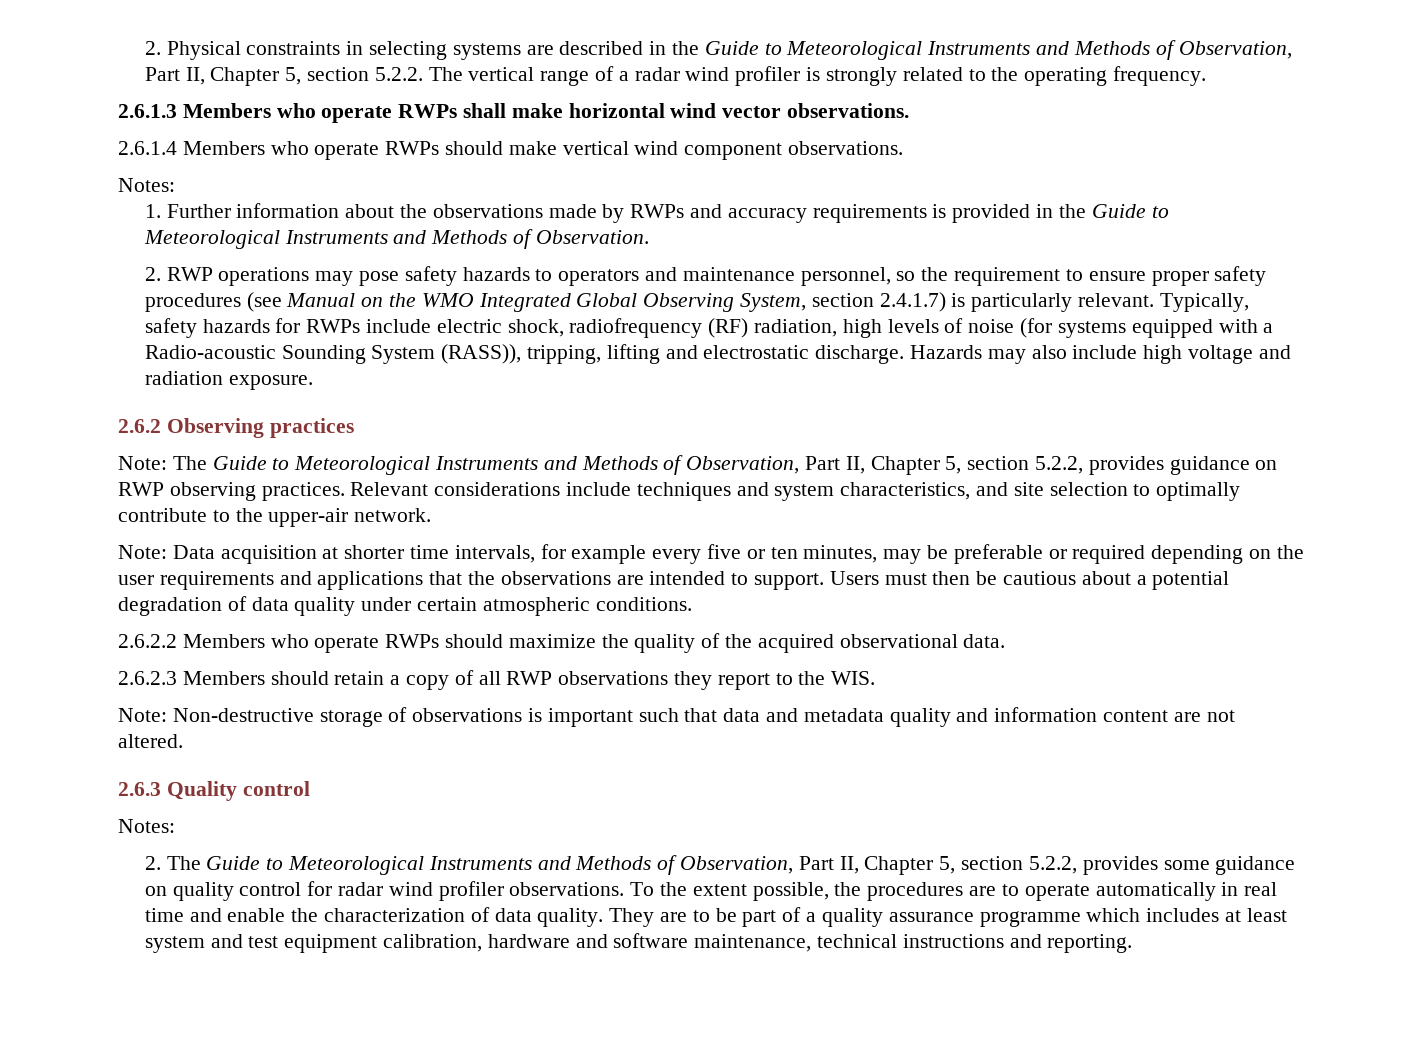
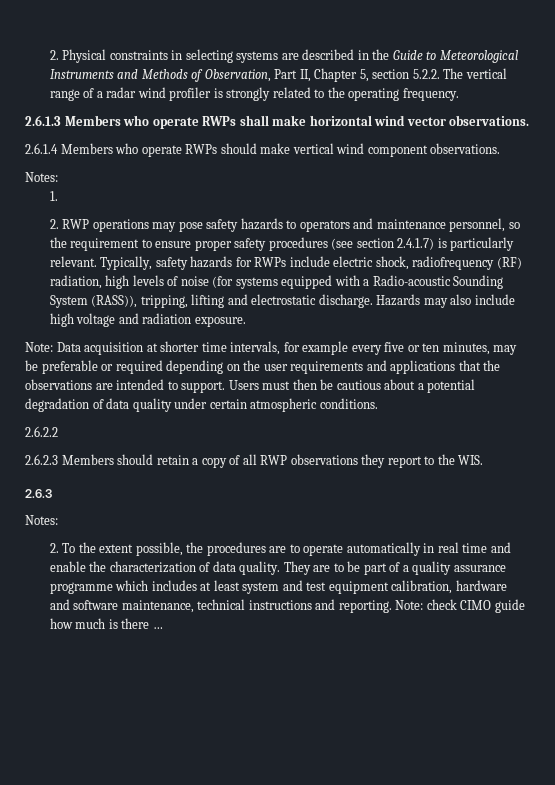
[166,203,1169,223] [143,229,649,249] Further information about the observations made by RWPs and accuracy requirements is provided in the Guide to Meteorological Instruments and Methods of Observation. -> (58, 196) none
[286,293,807,312] Manual on the WMO Integrated Global Observing System, -> (354, 244) none
[118,418,354,438] [118,455,1278,475] [118,482,1241,501] [118,508,432,527] // 2.6.2 Observing practices // Note: The Guide to Meteorological Instruments and Methods of Observation, Part II, Chapter 5, section 5.2.2, provides guidance on RWP observing practices. Relevant considerations include techniques and system characteristics, and site selection to optimally contribute to the upper-air network. -> (246, 321) none
[182,633,1006,653] Members who operate RWPs should maximize the quality of the acquired observational data. -> (58, 431) none
[118,707,1235,727] [118,734,183,748] // Note: Non-destructive storage of observations is important such that data and metadata quality and information content are not altered. -> (484, 460) none
[166,781,310,801] Quality control -> (52, 493) none
[166,855,1296,875] [144,881,625,901] The Guide to Meteorological Instruments and Methods of Observation, Part II, Chapter 5, section 5.2.2, provides some guidance on quality control for radar wind profiler observations. -> (59, 548) none
(1133, 943) none -> [395,599,525,613] [49,618,163,629] Note: check CIMO guide how much is there …

